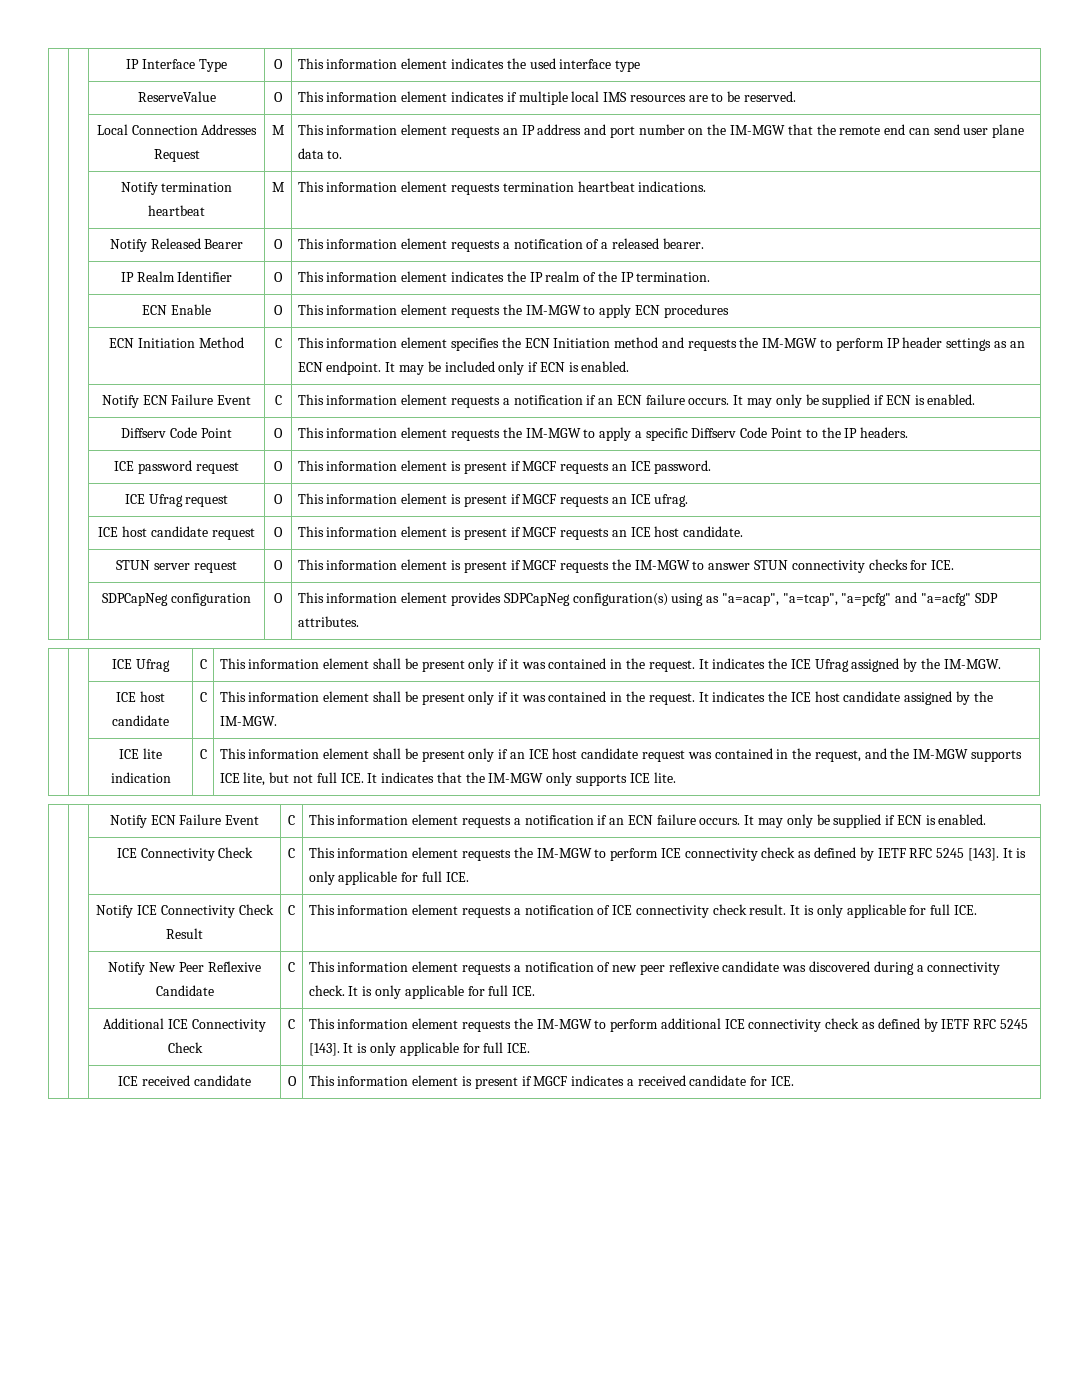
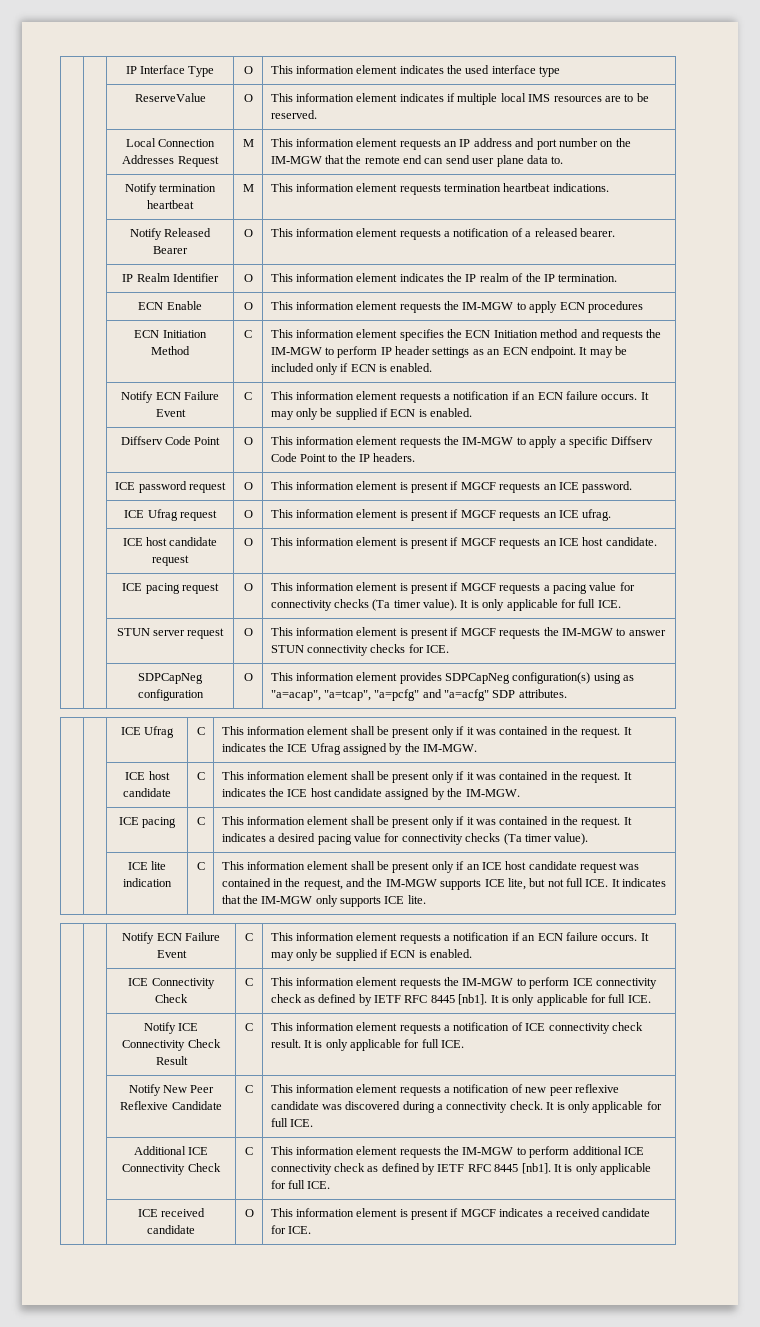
(744, 531) none -> [122,583,219,594] [243,583,253,591] [270,582,635,594] [270,599,621,611] // | | ICE pacing request | O | This information element is present if MGCF requests a pacing value for connectivity checks (Ta timer value). It is only applicable for full ICE.
(277, 721) none -> [118,817,177,828] [196,817,205,825] [221,816,632,828] [221,833,589,845] // | | ICE pacing | C | This information element shall be present only if it was contained in the request. It indicates a desired pacing value for connectivity checks (Ta timer value).
[936,848,999,861] 5245 [143]. -> [430,994,488,1005] 8445 [nb1].
[999,1019,1028,1029] [308,1043,340,1056] 5245 [143]. -> [494,1163,551,1174] 8445 [nb1].

